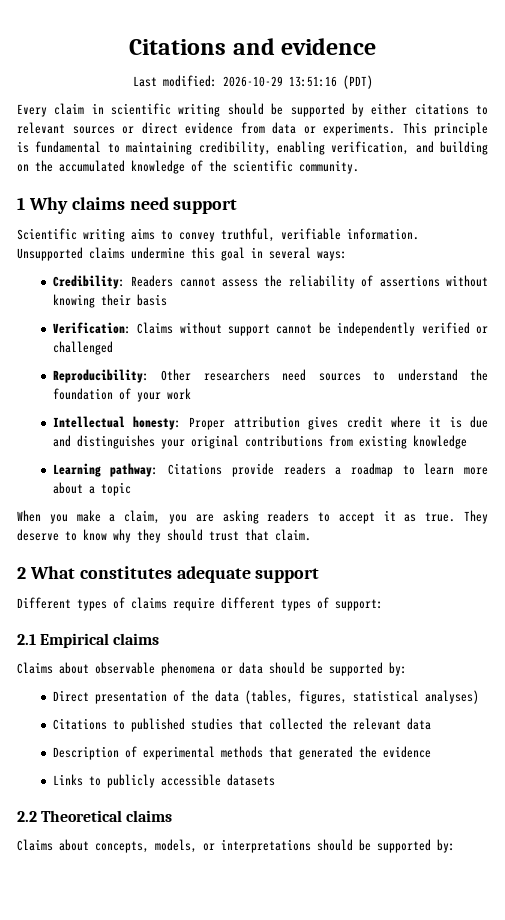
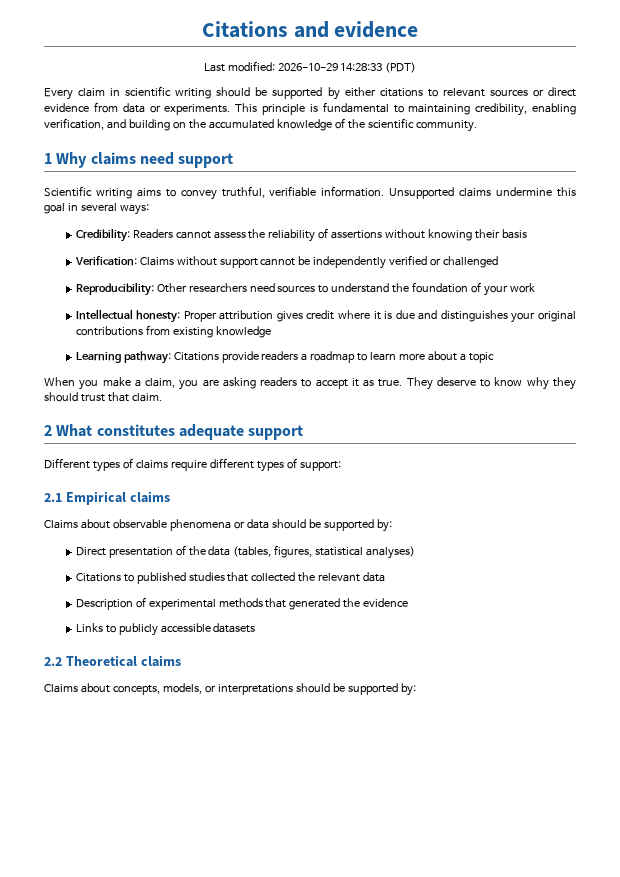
[288,76,337,87] 13:51:16 -> [340,63,383,71] 14:28:33

